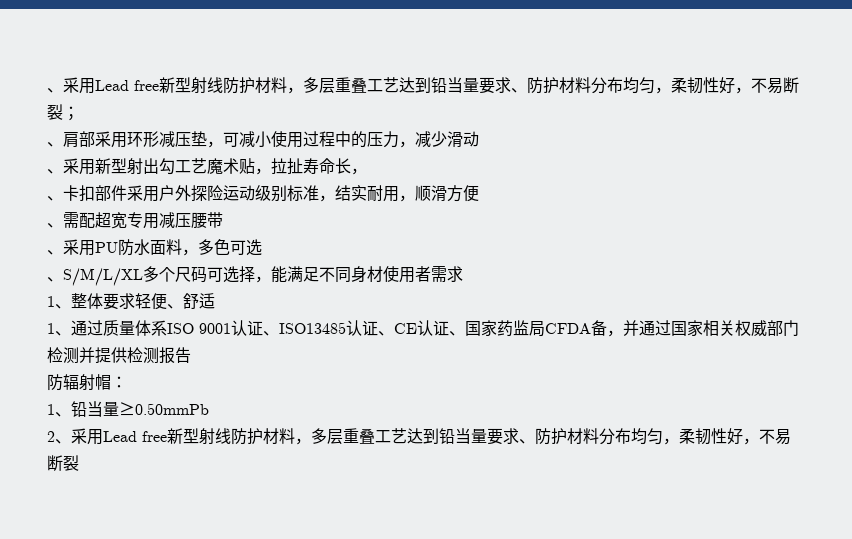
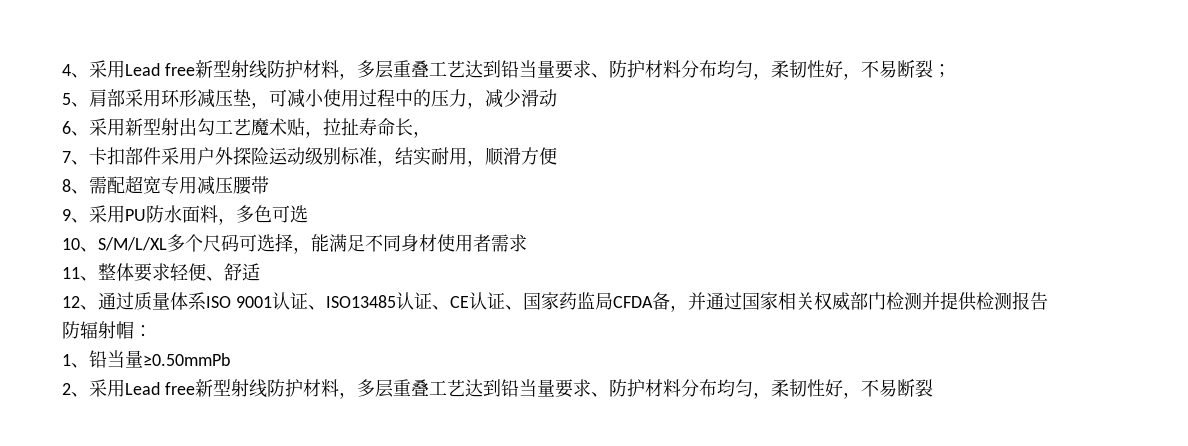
(47, 90) none -> [62,64,71,76] 4
(79, 113) none -> [62,93,71,105] 5
(479, 139) none -> [62,121,71,134] 6
(367, 171) none -> [62,151,71,163] 7
(479, 193) none -> [62,179,71,192] 8
(223, 220) none -> [62,209,71,221] 9
(262, 247) none -> [62,238,80,250] 10
[47,296,55,307] 1 -> [62,267,80,279] 11
[47,323,55,334] 1 -> [62,296,80,308] 12

